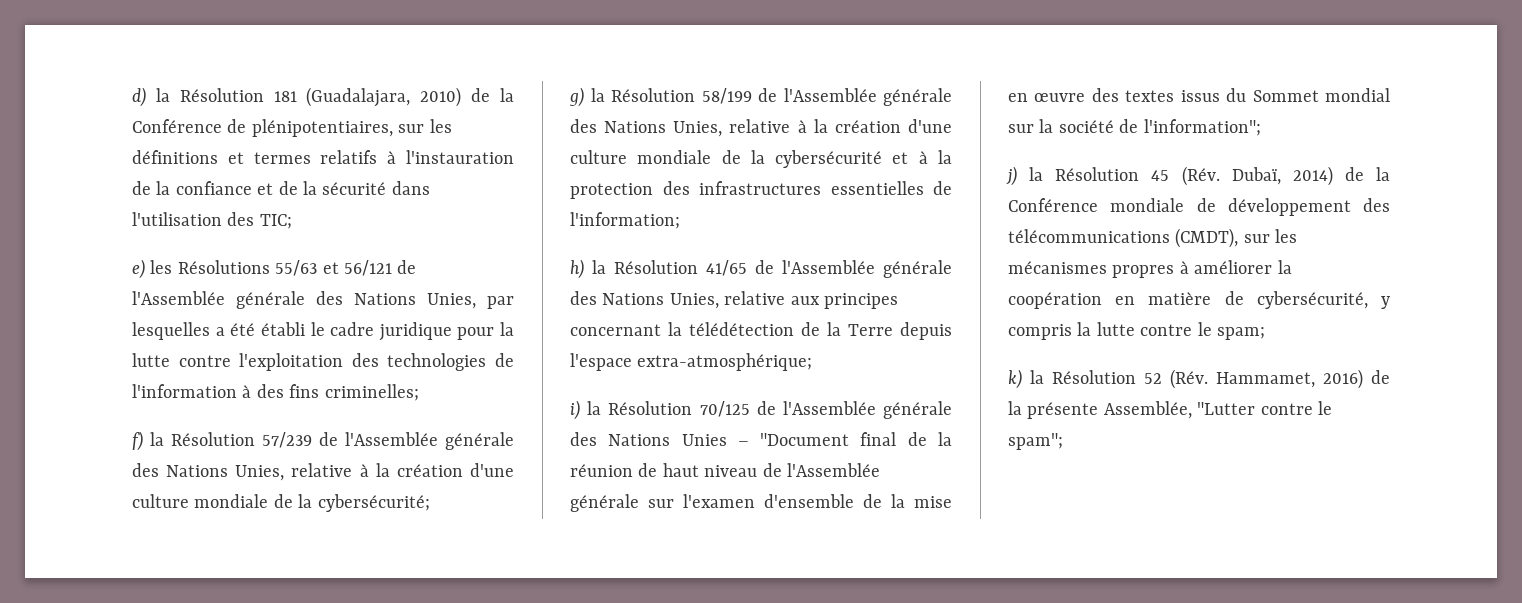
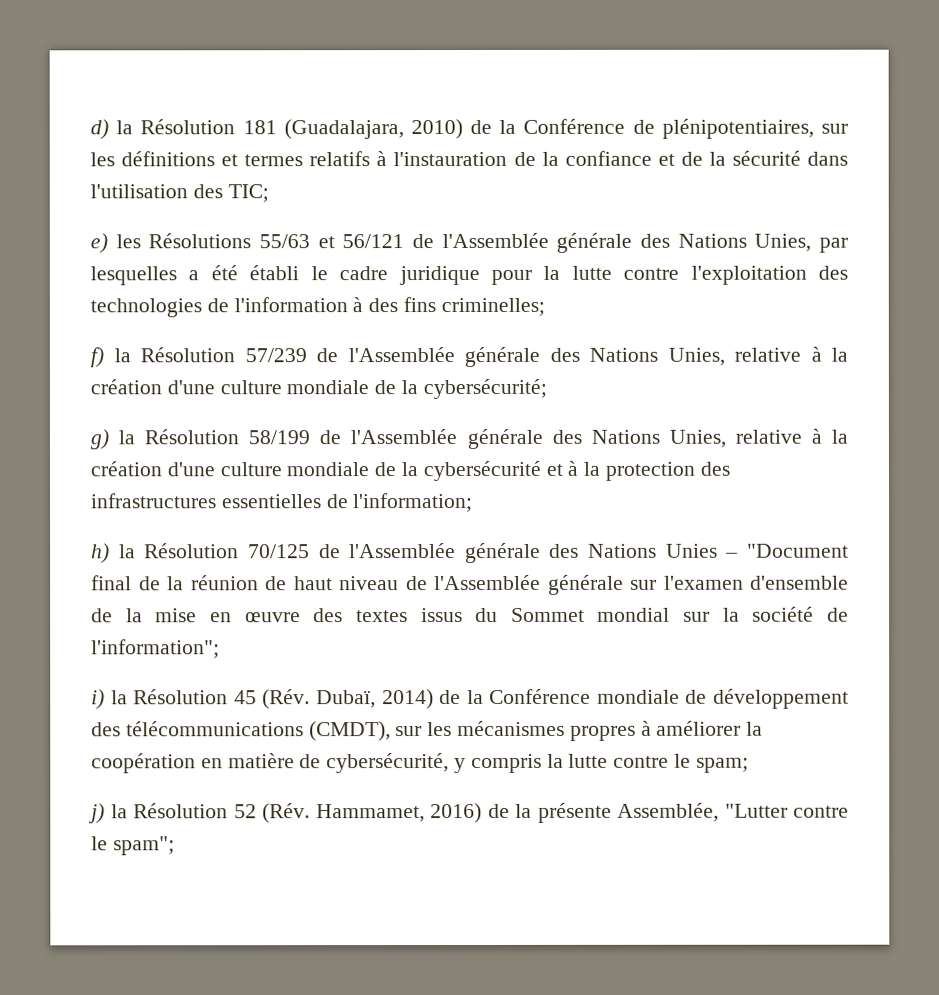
[706,260,952,278] [570,291,898,309] [570,322,952,340] [570,353,813,371] [570,400,693,420] 41/65 de l'Assemblée générale des Nations Unies, relative aux principes concernant la télédétection de la Terre depuis l'espace extra-atmosphérique; // i) la Résolution -> (240, 551) none
[1006,166,1017,186] j) -> [91,689,105,710] i)
[1008,369,1022,389] k) -> [88,803,105,824] j)

